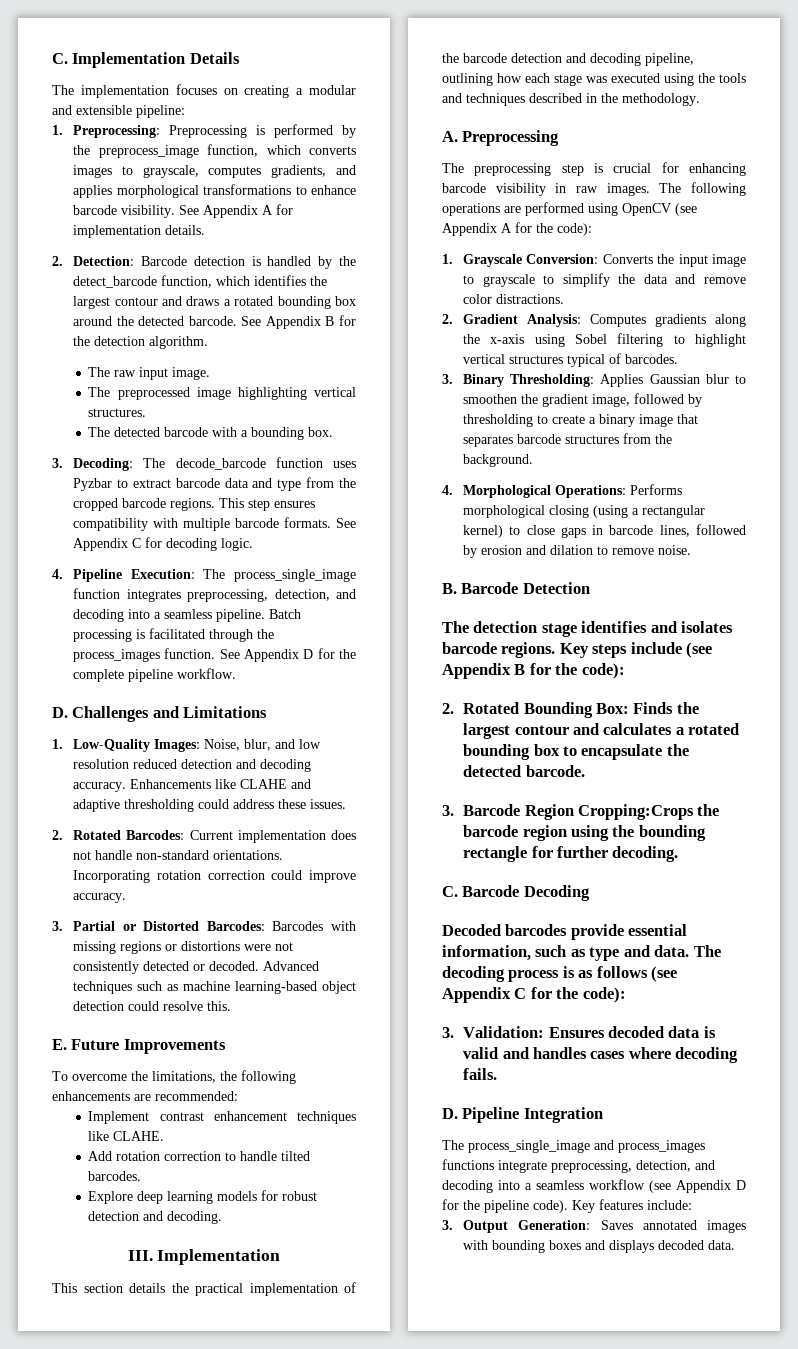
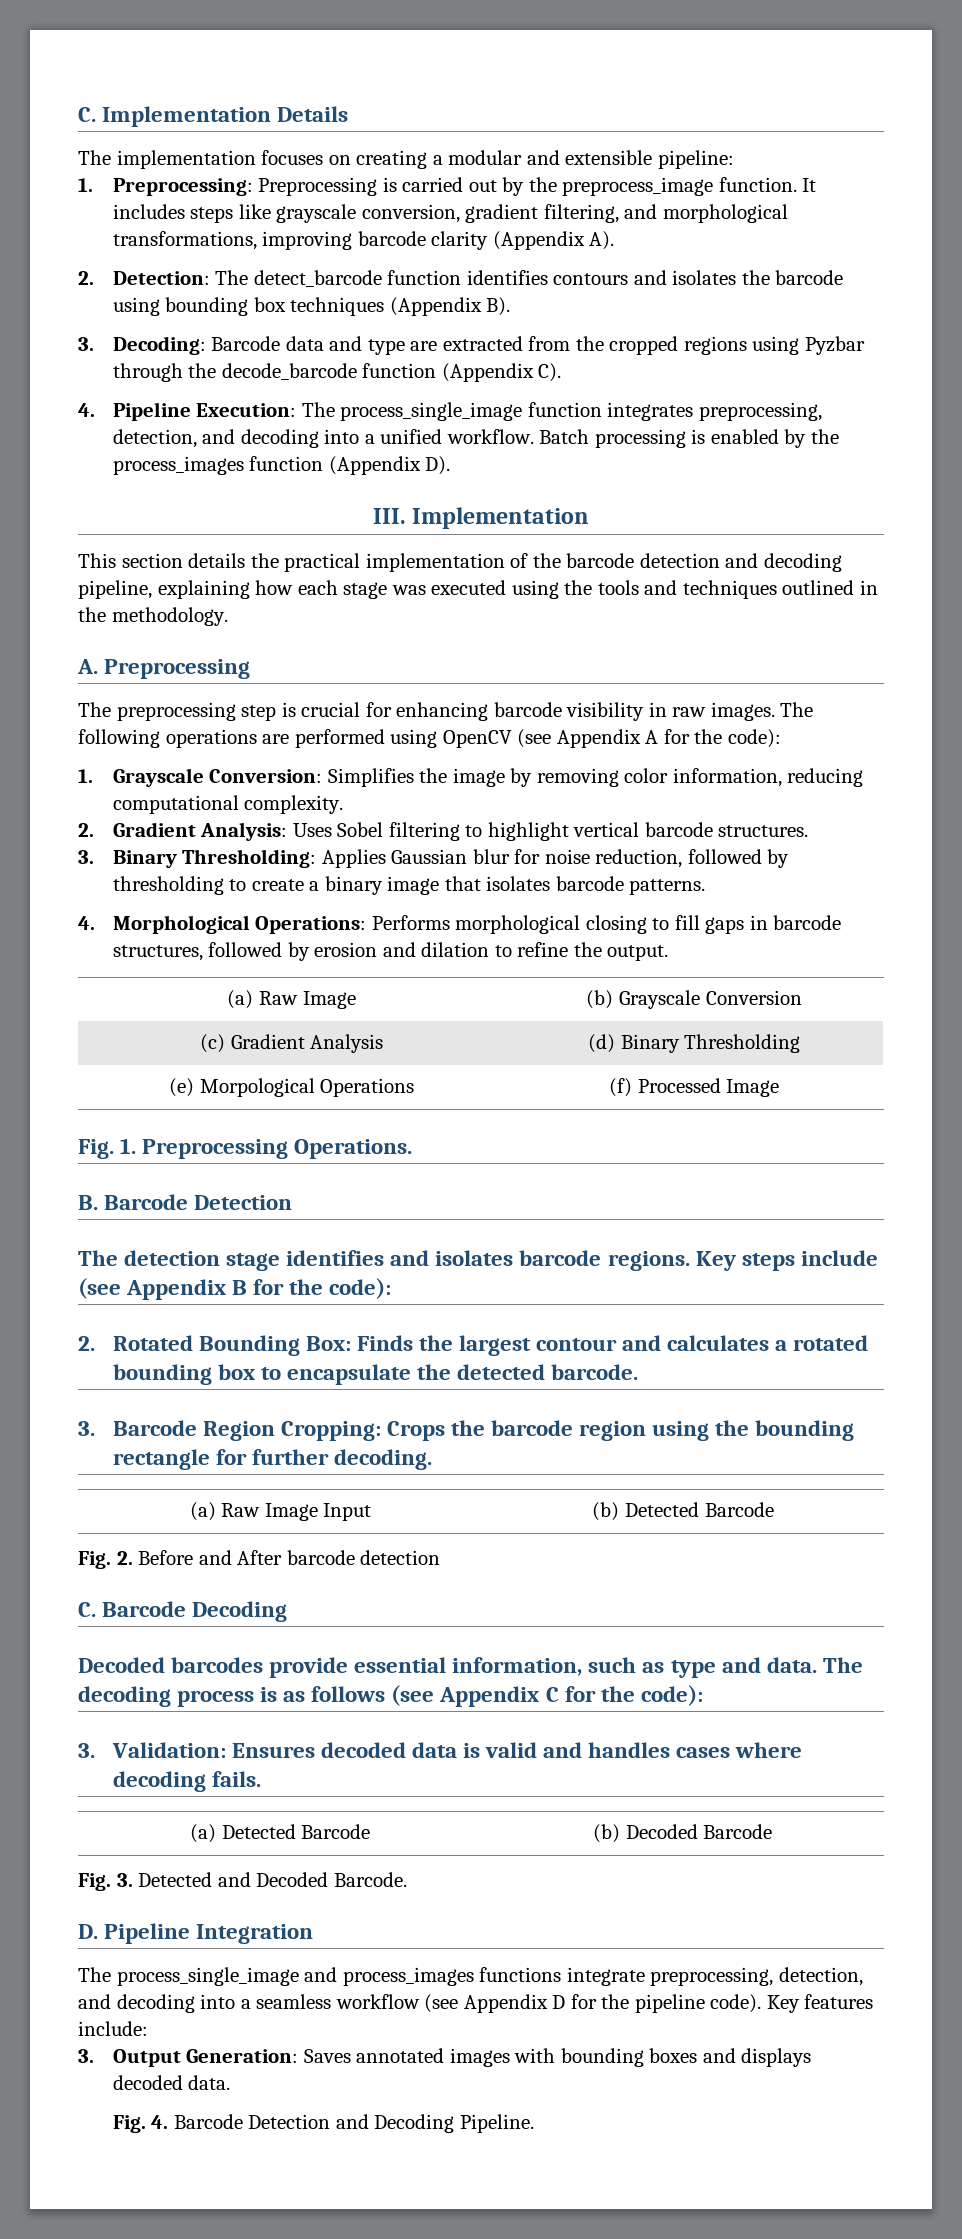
[274,124,334,138] performed -> [402,177,497,192] carried out
[207,144,357,157] [73,165,357,178] [73,184,357,198] [73,204,294,218] [73,225,206,238] [52,256,356,269] [73,275,328,288] [73,296,356,309] [73,315,356,329] [73,336,209,349] [88,367,211,380] [88,387,356,400] [88,408,147,417] [88,427,334,440] [52,457,357,471] [73,478,220,491] function, which converts images to grayscale, computes gradients, and applies morphological transformations to enhance barcode visibility. See Appendix A for implementation details. // 2. Detection: Barcode detection is handled by the detect_barcode function, which identifies the largest contour and draws a rotated bounding box around the detected barcode. See Appendix B for the detection algorithm. // The raw input image. // The preprocessed image highlighting vertical structures. // The detected barcode with a bounding box. // 3. Decoding: The decode_barcode function uses Pyzbar to extract barcode -> [718,177,817,192] [112,204,788,223] [112,231,615,250] [78,270,844,287] [112,297,511,316] [78,336,281,355] function. It includes steps like grayscale conversion, gradient filtering, and morphological transformations, improving barcode clarity (Appendix A). // 2. Detection: The detect_barcode function identifies contours and isolates the barcode using bounding box techniques (Appendix B). // 3. Decoding: Barcode
(302, 485) none -> [410,336,523,351] are extracted
[122,498,316,511] [73,517,356,531] [73,537,254,551] barcode regions. This step ensures compatibility with multiple barcode formats. See Appendix C for decoding logic. -> [683,336,865,355] [112,363,562,382] regions using Pyzbar through the decode_barcode function (Appendix C).
[164,609,266,622] seamless pipeline. -> [380,429,534,444] unified workflow.
[149,628,275,642] [73,648,356,662] [73,668,237,682] [52,706,268,722] [52,739,322,752] [73,759,312,772] [73,779,312,792] [73,799,347,812] [52,830,357,843] [73,850,284,860] [73,870,357,883] [73,893,127,903] [52,921,357,931] [73,941,294,954] [73,961,320,974] [73,981,356,994] [73,1001,232,1011] [52,1039,226,1054] [52,1070,296,1084] [52,1091,238,1101] [88,1111,356,1124] [88,1131,165,1141] [88,1151,311,1161] [88,1171,142,1181] [88,1190,318,1204] [88,1211,223,1224] facilitated through the process_images function. See Appendix D for the complete pipeline workflow. // D. Challenges and Limitations // 1. Low-Quality Images: Noise, blur, and low resolution reduced detection and decoding accuracy. Enhancements like CLAHE and adaptive thresholding could address these issues. // 2. Rotated Barcodes: Current implementation does not handle non-standard orientations. Incorporating rotation correction could improve accuracy. // 3. Partial or Distorted Barcodes: Barcodes with missing regions or distortions were not consistently detected or decoded. Advanced techniques such as machine learning-based object detection could resolve this. // E. Future Improvements // To overcome the limitations, the following enhancements are recommended: // Implement contrast enhancement techniques like CLAHE. // Add rotation correction to handle tilted barcodes. // Explore deep learning models for robust detection and decoding. -> [710,429,839,448] [112,456,451,475] enabled by the process_images function (Appendix D).
[442,73,493,86] outlining -> [157,580,250,599] explaining
[529,93,582,103] described -> [782,580,855,595] outlined
[602,254,746,267] [463,273,746,287] [463,294,565,304] [442,314,746,327] [463,334,565,347] Converts the input image to grayscale to simplify the data and remove color distractions. // 2. Gradient Analysis: Computes gradients along the x-axis using -> [327,768,864,787] [112,795,344,814] [78,822,332,841] Simplifies the image by removing color information, reducing computational complexity. // 2. Gradient Analysis: Uses
[509,353,679,367] structures typical of barcodes. -> [644,822,809,837] barcode structures.
[735,375,746,384] [463,394,631,407] to smoothen the gradient image, -> [514,849,683,868] for noise reduction,
[463,433,673,447] [463,454,534,467] separates barcode structures from the background. -> [486,876,706,895] isolates barcode patterns.
[593,505,706,518] [463,525,555,538] (using a rectangular kernel) to close -> [652,915,700,930] to fill
[659,525,690,537] lines, -> [112,945,203,961] structures,
[612,545,692,555] remove noise. -> [517,942,669,961] [227,990,356,1009] [586,990,802,1009] [199,1034,384,1053] [587,1034,801,1053] [168,1078,415,1097] [608,1078,780,1097] [78,1138,413,1159] refine the output. // (a) Raw Image | (b) Grayscale Conversion // (c) Gradient Analysis | (d) Binary Thresholding // (e) Morpological Operations | (f) Processed Image // Fig. 1. Preprocessing Operations.
[578,804,695,820] Cropping:Crops -> [280,1421,445,1441] Cropping: Crops
(679, 854) none -> [189,1502,372,1521] [592,1502,774,1521] [78,1550,441,1569] // (a) Raw Image Input | (b) Detected Barcode // Fig. 2. Before and After barcode detection
(498, 1074) none -> [189,1824,371,1843] [592,1824,773,1843] [78,1872,407,1891] // (a) Detected Barcode | (b) Decoded Barcode // Fig. 3. Detected and Decoded Barcode.
(736, 1245) none -> [112,2114,534,2133] // Fig. 4. Barcode Detection and Decoding Pipeline.

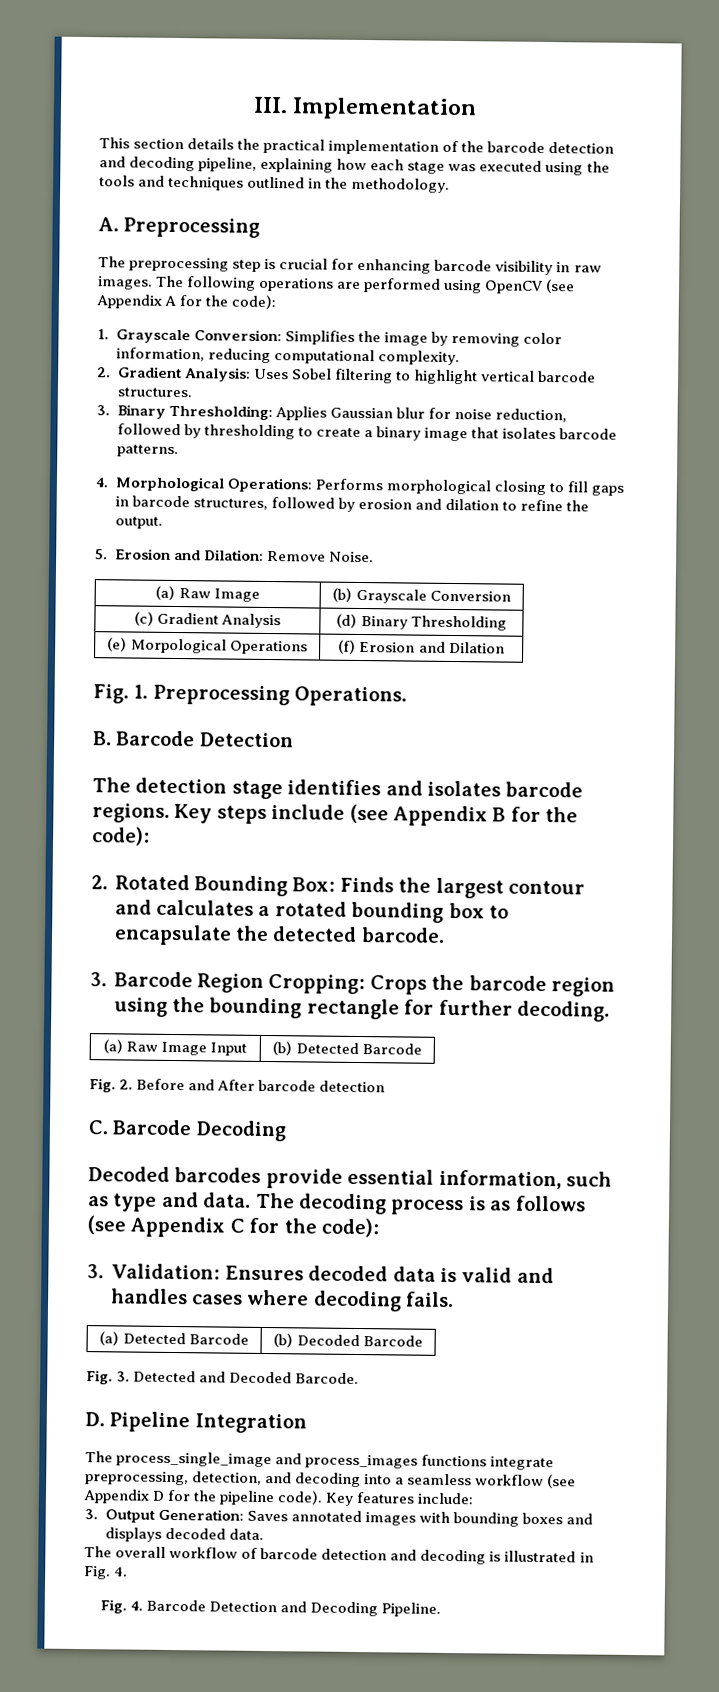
[78,106,349,127] [78,150,734,169] [78,177,817,196] [112,204,788,223] [112,231,615,250] [78,270,844,287] [112,297,511,316] [78,336,865,355] [112,363,562,382] [78,402,822,421] [112,429,839,448] [112,456,451,475] C. Implementation Details // The implementation focuses on creating a modular and extensible pipeline: // 1. Preprocessing: Preprocessing is carried out by the preprocess_image function. It includes steps like grayscale conversion, gradient filtering, and morphological transformations, improving barcode clarity (Appendix A). // 2. Detection: The detect_barcode function identifies contours and isolates the barcode using bounding box techniques (Appendix B). // 3. Decoding: Barcode data and type are extracted from the cropped regions using Pyzbar through the decode_barcode function (Appendix C). // 4. Pipeline Execution: The process_single_image function integrates preprocessing, detection, and decoding into a unified workflow. Batch processing is enabled by the process_images function (Appendix D). // -> (252, 105) none
(669, 953) none -> [95,548,374,563] // 5. Erosion and Dilation: Remove Noise.
[637,1078,780,1097] Processed Image -> [359,641,505,654] Erosion and Dilation
(231, 2082) none -> [84,1546,594,1565] [84,1566,129,1580] // The overall workflow of barcode detection and decoding is illustrated in Fig. 4.

